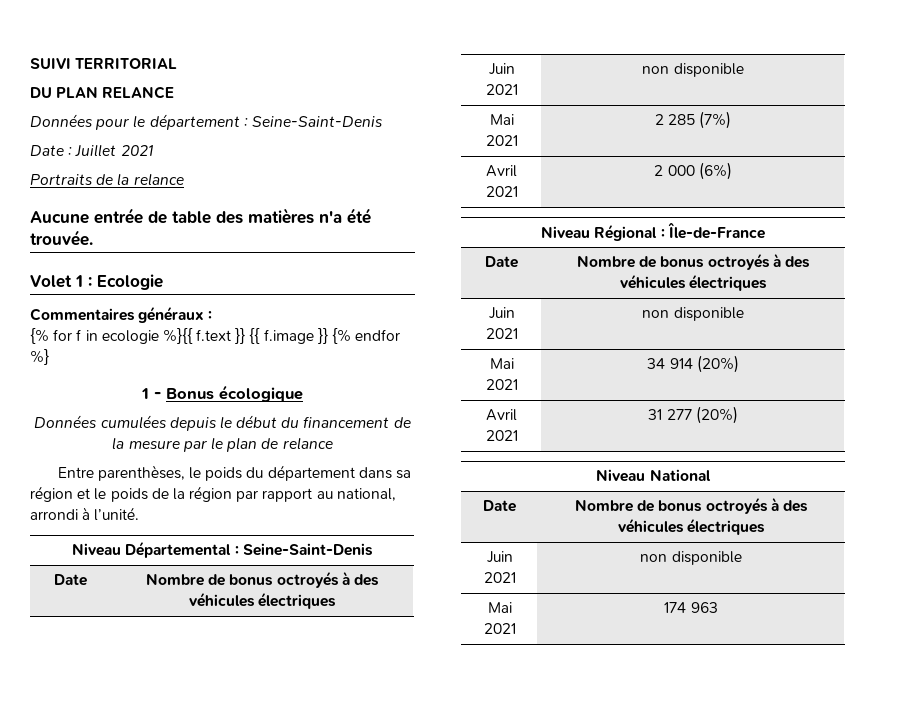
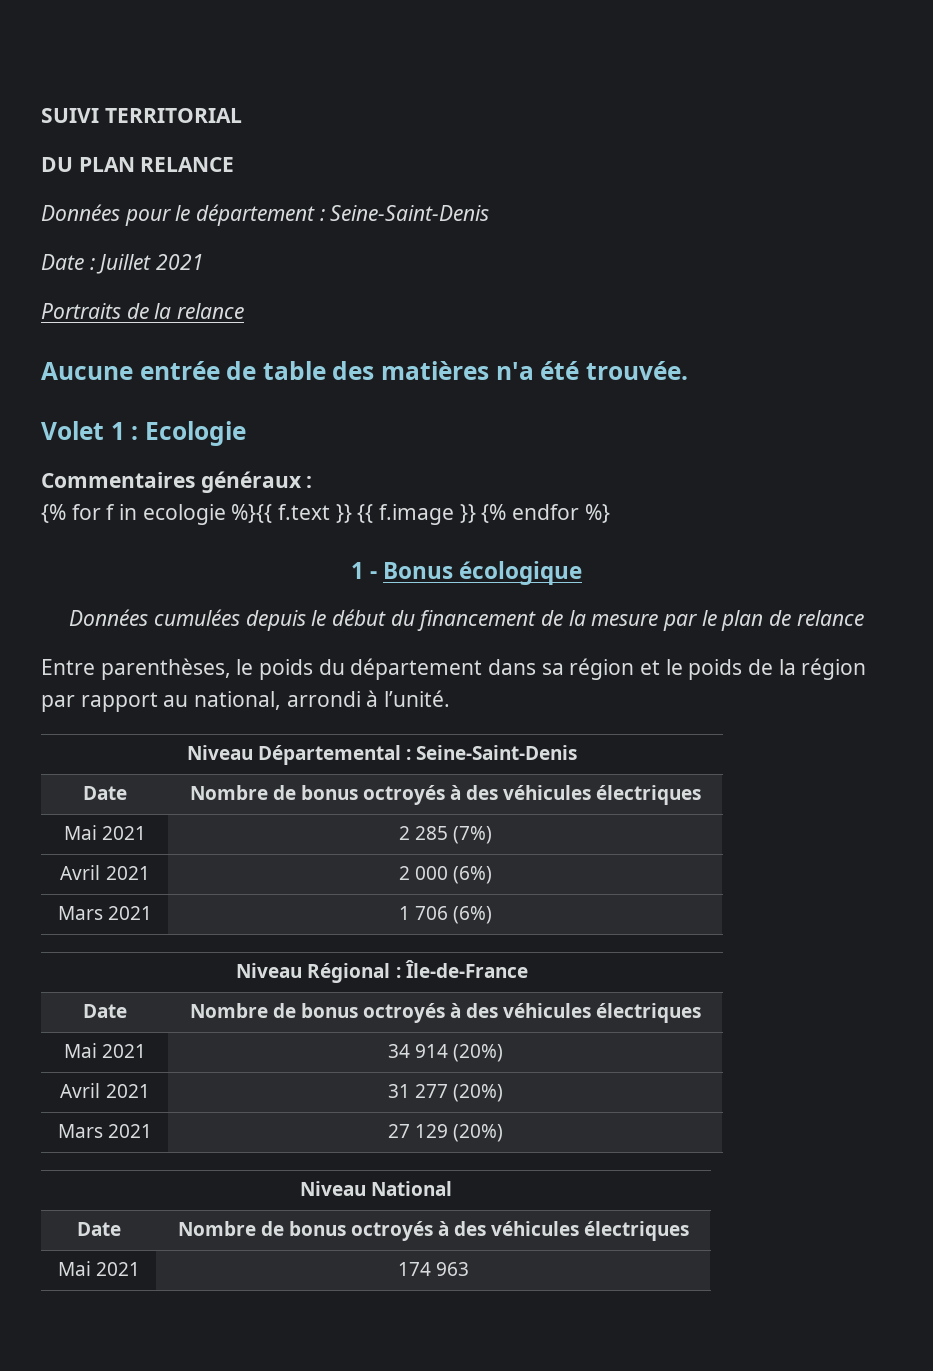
[488,63,515,75] [485,84,518,95] [642,63,744,77] // Juin 2021 | non disponible -> (702, 795) none
(732, 171) none -> [57,906,153,920] [398,906,493,924] // Mars 2021 | 1 706 (6%)
[488,307,515,319] [485,328,518,339] [642,307,744,321] // Juin 2021 | non disponible -> (702, 1013) none
(738, 415) none -> [57,1124,153,1138] [387,1124,504,1142] // Mars 2021 | 27 129 (20%)
[486,551,513,563] [483,572,516,583] [640,551,742,565] // Juin 2021 | non disponible -> (690, 1231) none

